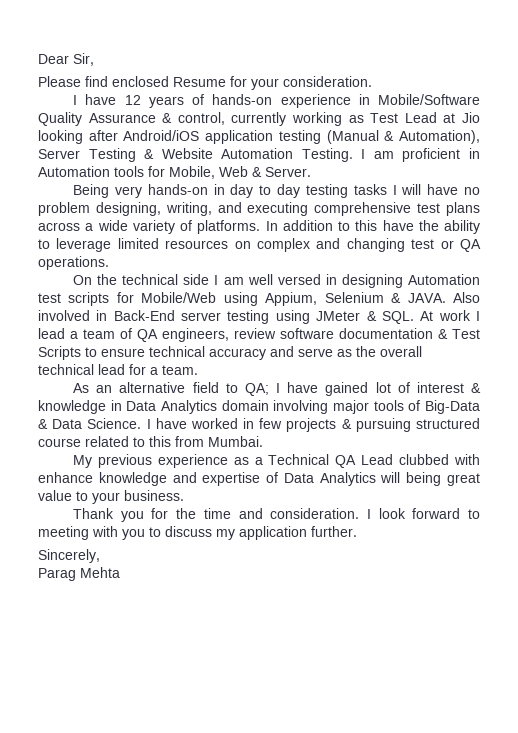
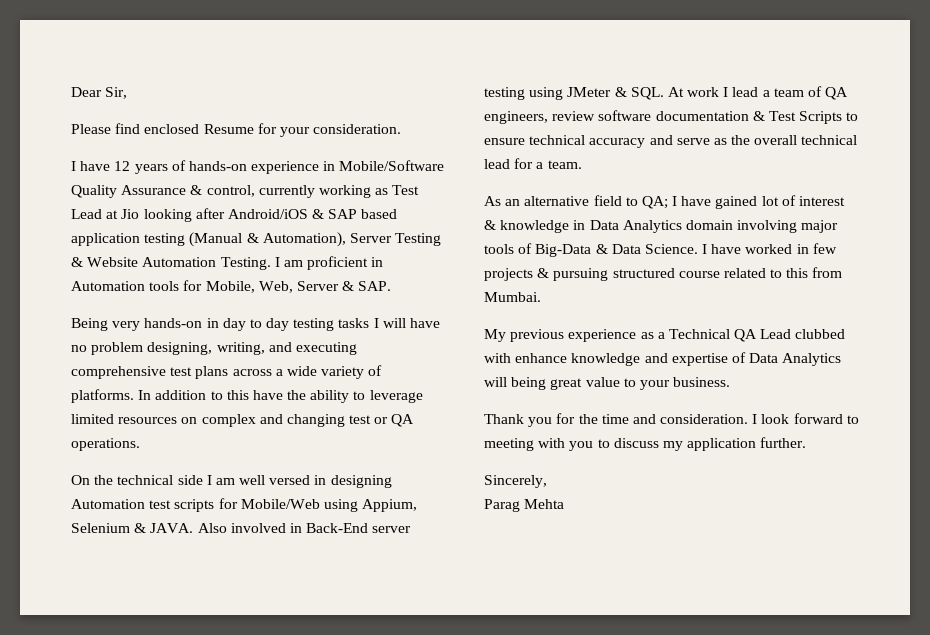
(200, 135) none -> [312,209,398,219] & SAP based
[219,166,311,177] Web & Server. -> [258,281,392,293] Web, Server & SAP.

